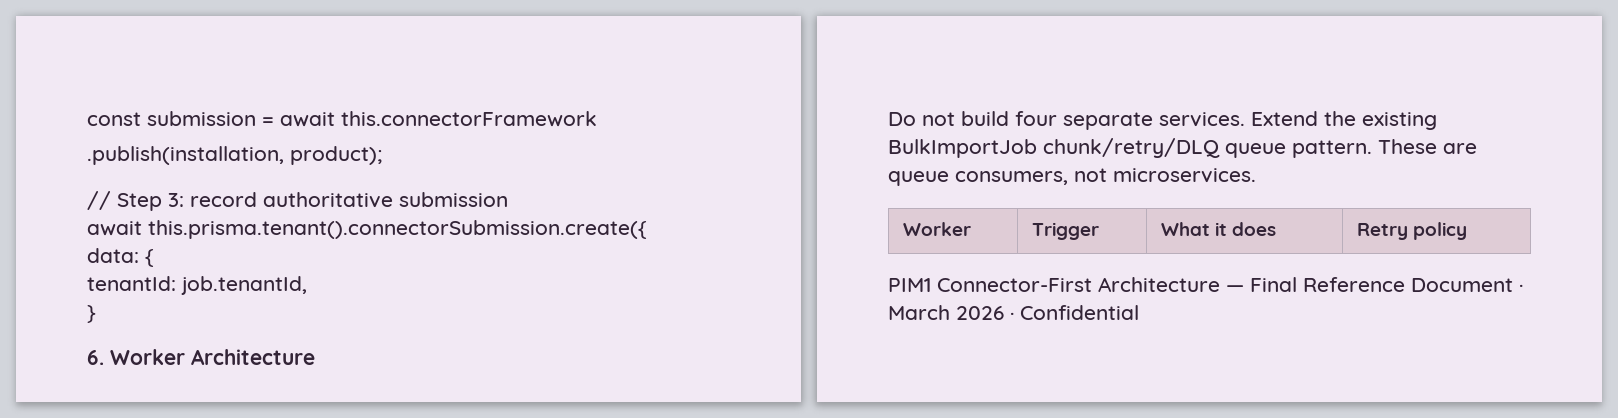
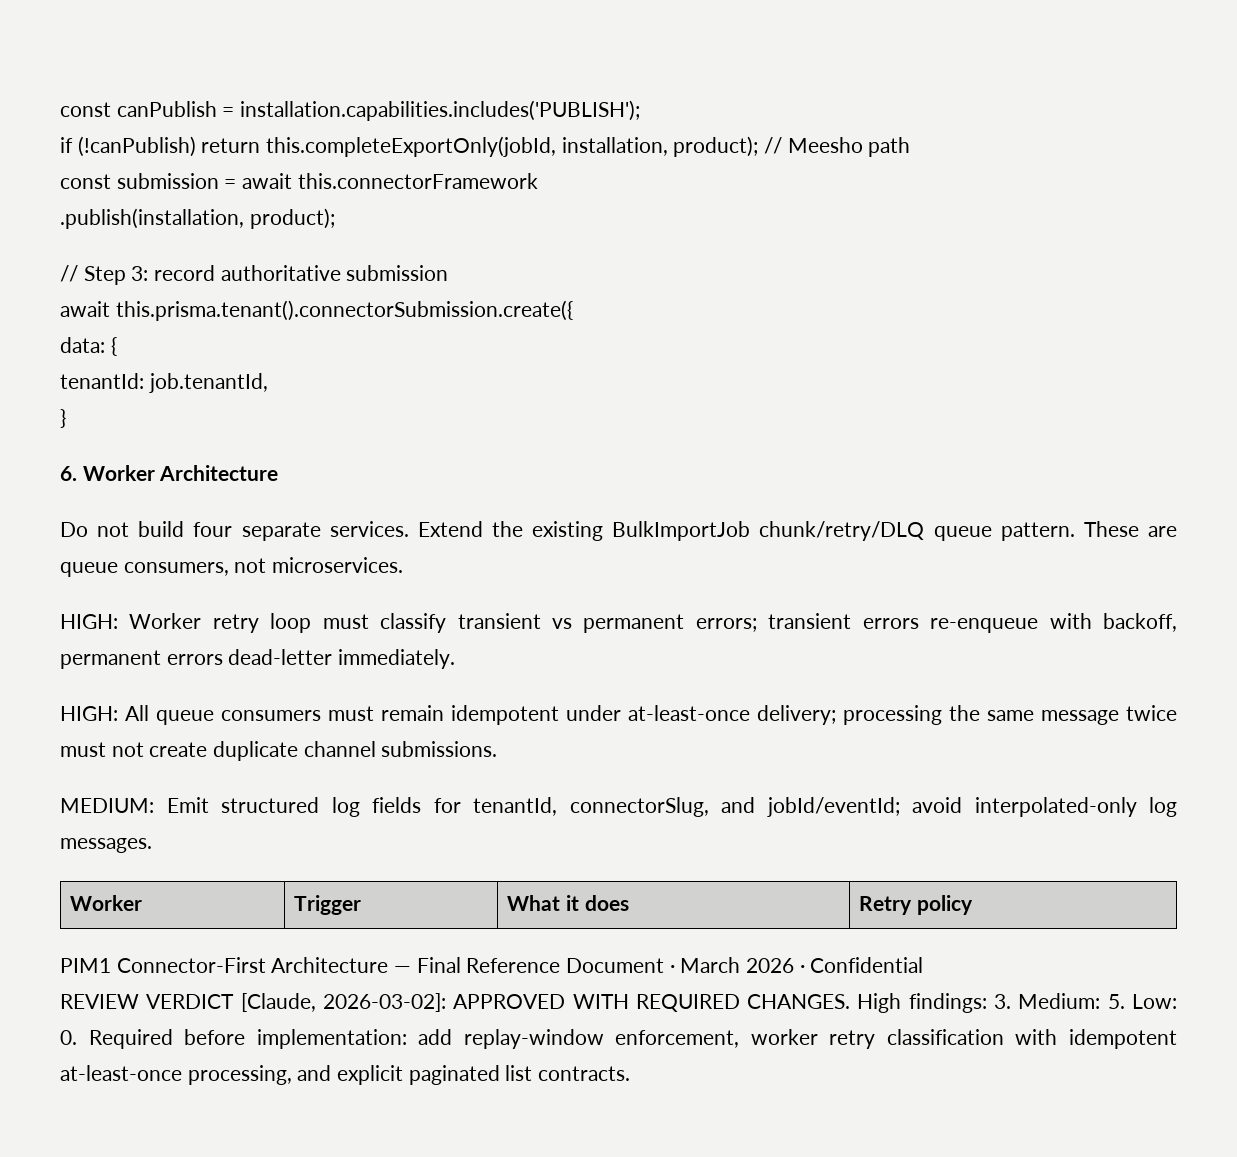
[87,112,141,126] const -> [60,100,641,121] [60,136,911,157] [60,174,111,189] const canPublish = installation.capabilities.includes('PUBLISH'); // if (!canPublish) return this.completeExportOnly(jobId, installation, product); // Meesho path // const
(1256, 175) none -> [60,613,1177,633] [60,649,456,669] [60,705,1177,725] [60,741,498,761] [60,797,1177,817] [60,838,152,853] // HIGH: Worker retry loop must classify transient vs permanent errors; transient errors re-enqueue with backoff, permanent errors dead-letter immediately. // HIGH: All queue consumers must remain idempotent under at-least-once delivery; processing the same message twice must not create duplicate channel submissions. // MEDIUM: Emit structured log fields for tenantId, connectorSlug, and jobId/eventId; avoid interpolated-only log messages.
(1139, 312) none -> [60,993,1177,1013] [60,1029,1177,1049] [60,1065,631,1085] // REVIEW VERDICT [Claude, 2026-03-02]: APPROVED WITH REQUIRED CHANGES. High findings: 3. Medium: 5. Low: 0. Required before implementation: add replay-window enforcement, worker retry classification with idempotent at-least-once processing, and explicit paginated list contracts.

